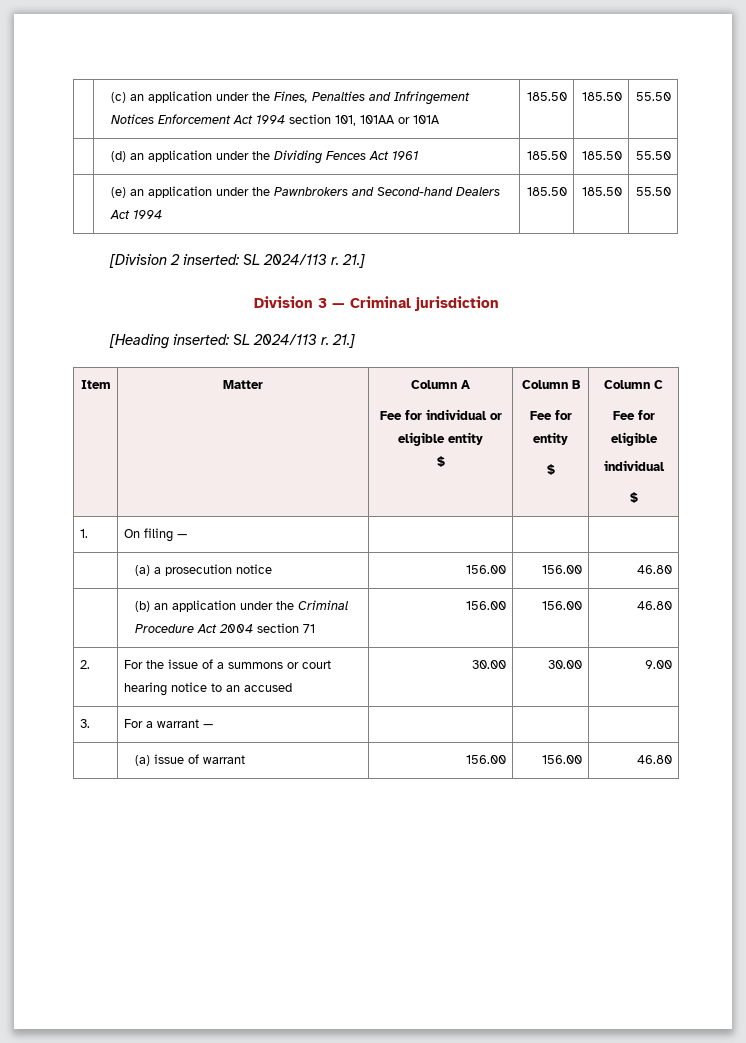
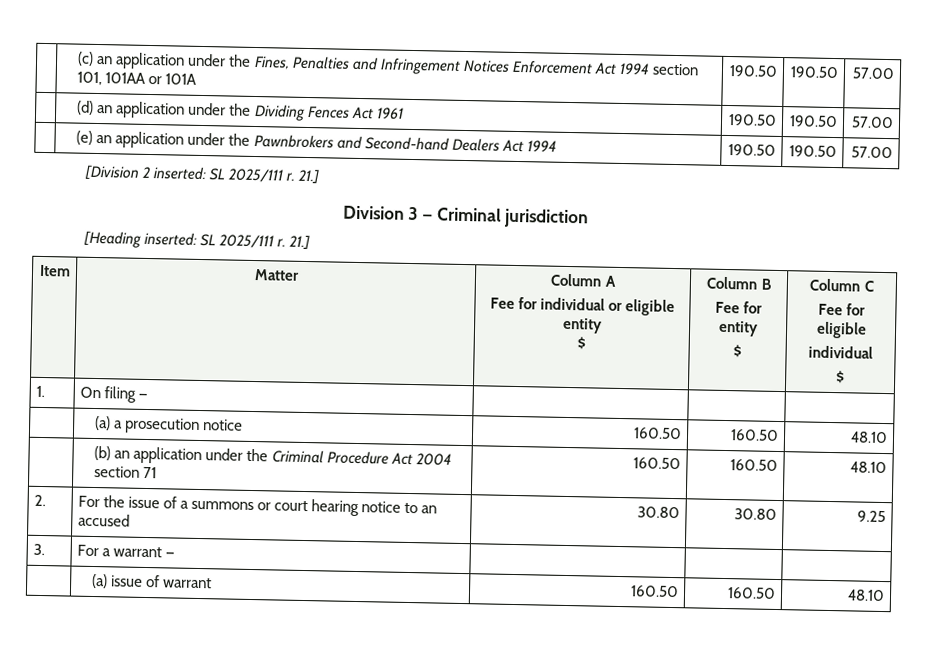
[527,92,568,101] [582,92,623,101] [636,92,672,101] 185.50 | 185.50 | 55.50 -> [729,65,779,77] [790,66,840,79] [852,67,896,80] 190.50 | 190.50 | 57.00
[527,151,568,160] [582,151,623,160] [636,151,672,160] 185.50 | 185.50 | 55.50 -> [728,114,778,126] [789,115,839,128] [851,116,895,129] 190.50 | 190.50 | 57.00
[527,187,568,196] [582,187,623,196] [636,187,672,196] 185.50 | 185.50 | 55.50 -> [728,144,777,156] [789,145,838,158] [851,146,894,159] 190.50 | 190.50 | 57.00
[262,254,327,265] 2024/113 -> [228,168,285,183] 2025/111
[252,334,317,345] 2024/113 -> [219,234,275,249] 2025/111
[466,565,507,574] [542,565,583,574] [637,565,673,574] 156.00 | 156.00 | 46.80 -> [633,427,683,440] [730,429,780,442] [850,431,889,444] 160.50 | 160.50 | 48.10
[466,601,507,610] [542,601,583,610] [637,601,673,610] 156.00 | 156.00 | 46.80 -> [633,457,682,470] [730,459,779,472] [850,461,888,474] 160.50 | 160.50 | 48.10
[472,660,507,669] [548,660,583,669] [645,660,673,669] 30.00 | 30.00 | 9.00 -> [637,506,681,519] [734,508,778,521] [857,510,887,523] 30.80 | 30.80 | 9.25
[466,755,507,764] [542,755,583,764] [637,755,673,764] 156.00 | 156.00 | 46.80 -> [630,585,680,598] [727,587,777,599] [847,589,886,602] 160.50 | 160.50 | 48.10

